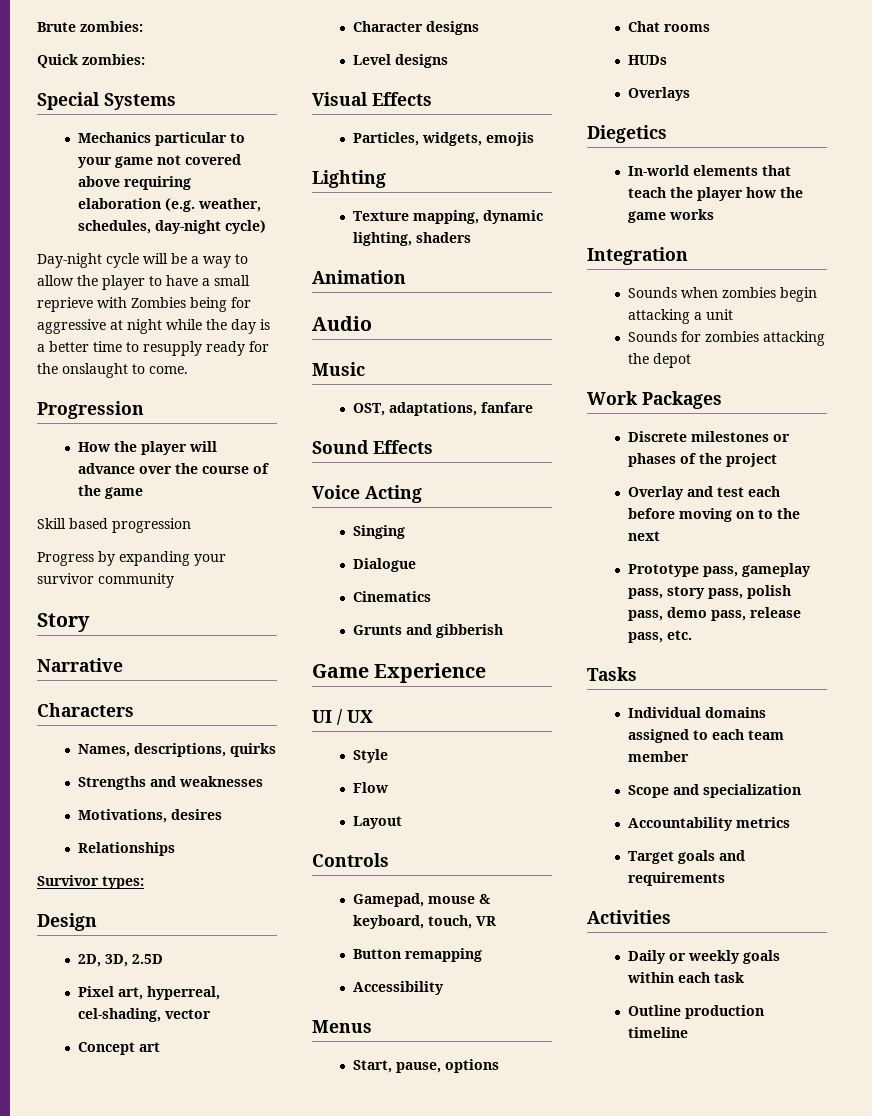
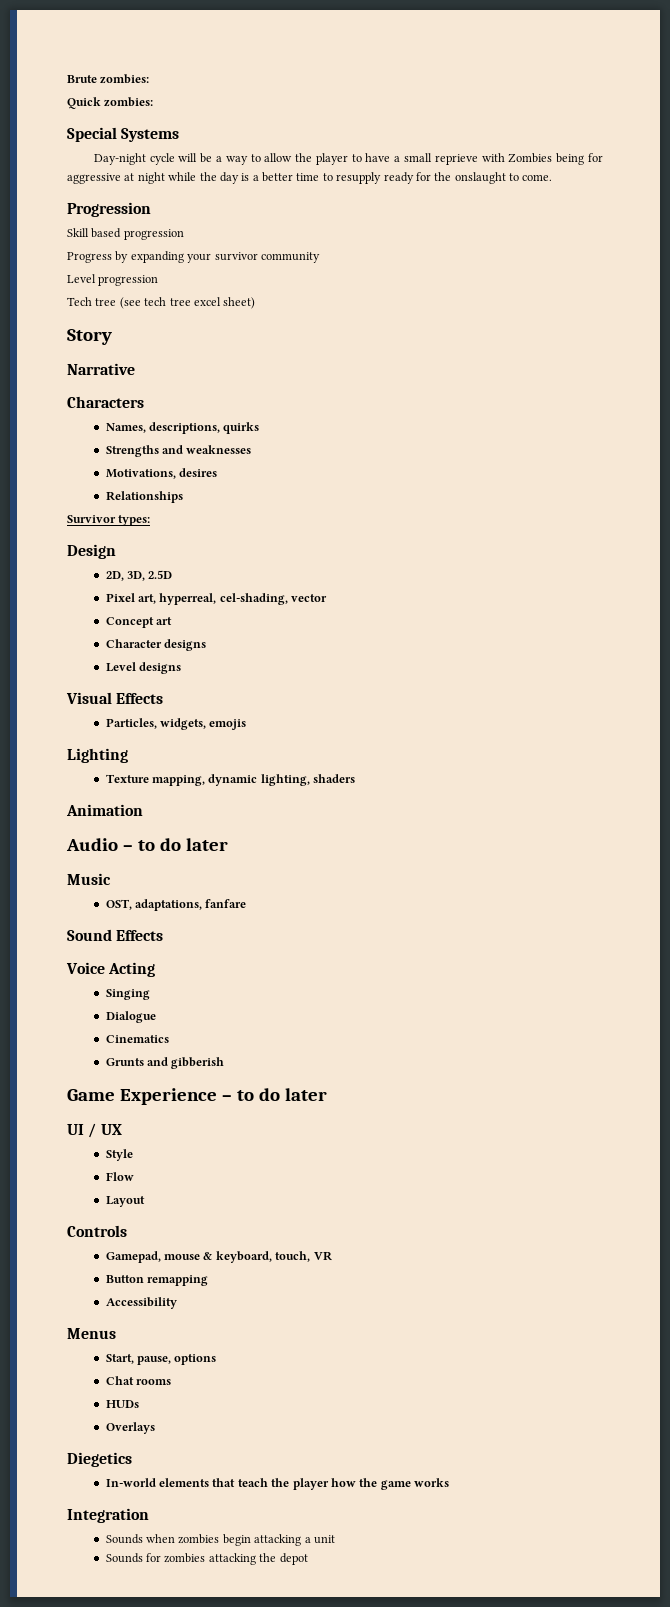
[77,132,245,146] [77,154,241,168] [77,176,191,190] [77,198,261,212] [77,220,266,234] // Mechanics particular to your game not covered above requiring elaboration (e.g. weather, schedules, day-night cycle) -> (180, 135) none
[77,441,217,455] [77,463,269,474] [77,485,143,499] // How the player will advance over the course of the game -> (151, 209) none
(174, 580) none -> [67,274,159,286] [67,297,256,309] // Level progression // Tech tree (see tech tree excel sheet)
(372, 323) none -> [122,838,228,851] – to do later
(487, 673) none -> [221,1088,327,1101] – to do later
[587,391,722,409] [627,431,790,442] [627,453,777,467] [627,486,780,500] [627,508,800,522] [627,531,660,541] [627,563,811,577] [627,585,791,599] [627,607,801,621] [627,630,692,643] [587,667,637,681] [627,707,766,718] [627,729,784,743] [627,751,689,762] [627,784,801,798] [627,817,790,831] [627,850,745,864] [627,872,725,886] [587,910,671,924] [627,950,780,964] [626,972,744,983] [627,1005,764,1019] [627,1027,688,1038] // Work Packages // Discrete milestones or phases of the project // Overlay and test each before moving on to the next // Prototype pass, gameplay pass, story pass, polish pass, demo pass, release pass, etc. // Tasks // Individual domains assigned to each team member // Scope and specialization // Accountability metrics // Target goals and requirements // Activities // Daily or weekly goals within each task // Outline production timeline -> (308, 1559) none

